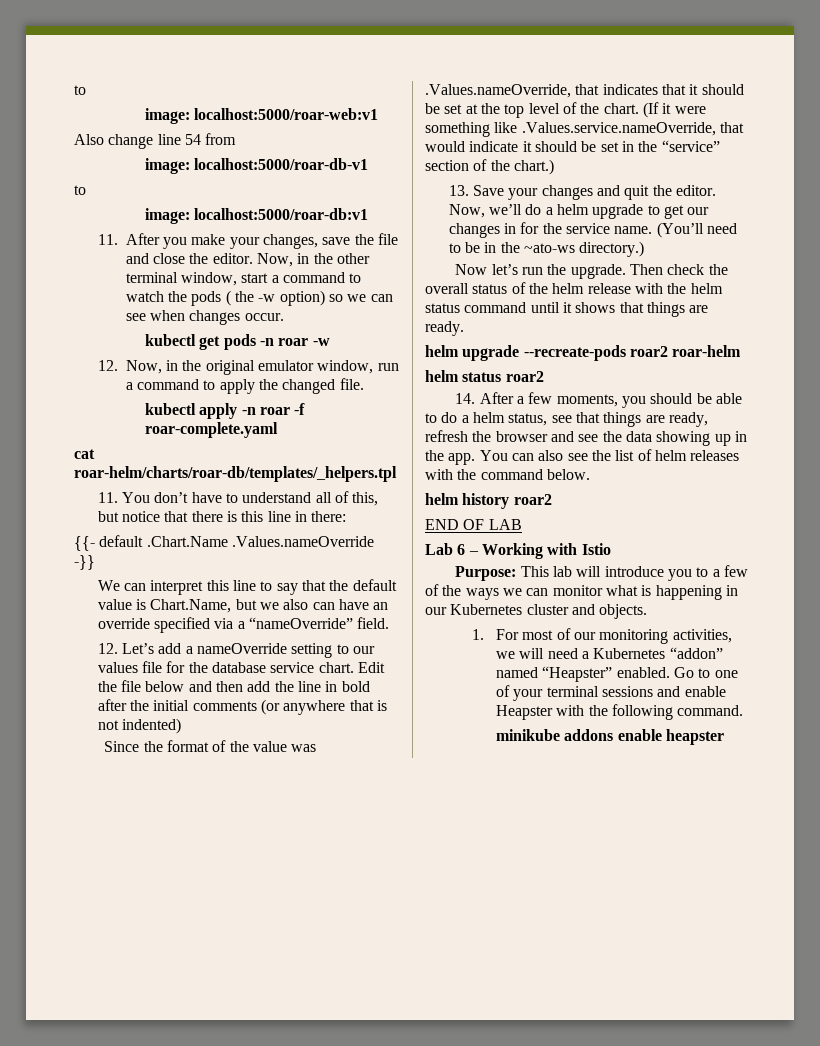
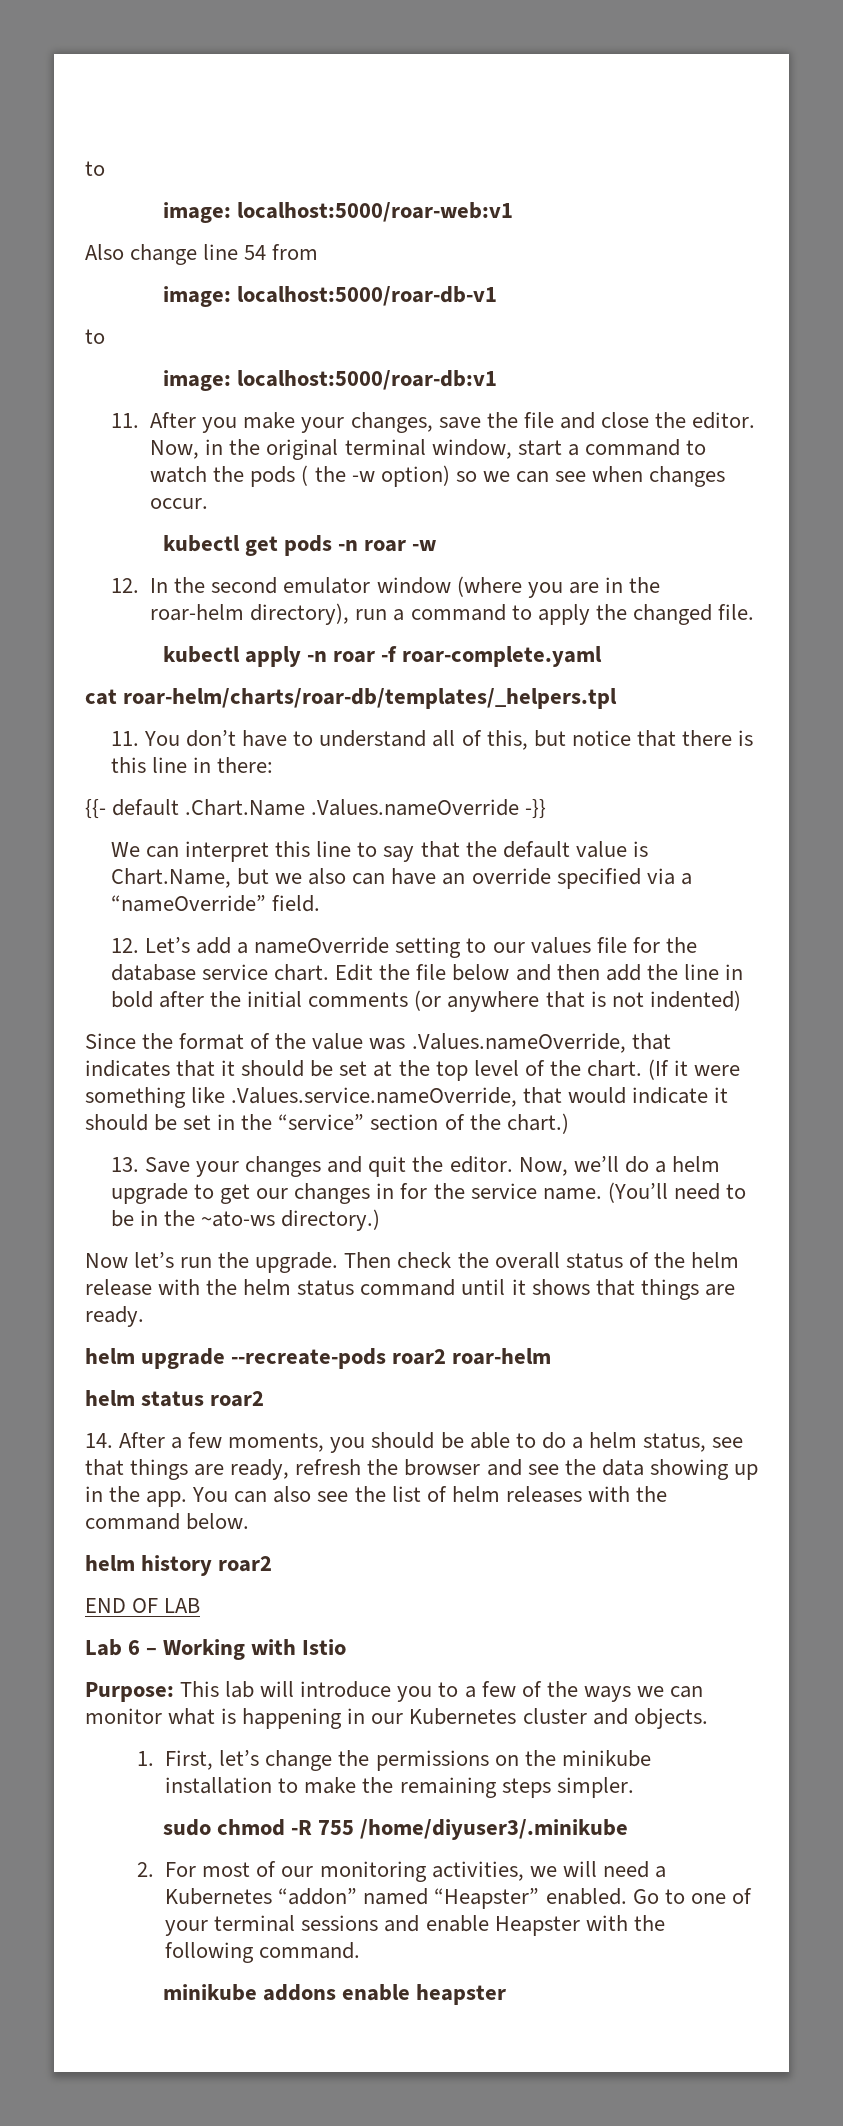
[336,253,370,264] other -> [266,439,339,460] original
[125,360,374,375] Now, in the original emulator window, -> [150,576,660,598] [150,603,350,625] In the second emulator window (where you are in the roar-helm directory),
(485, 634) none -> [165,1750,651,1771] [165,1777,634,1798] [162,1819,629,1840] [136,1862,154,1877] First, let’s change the permissions on the minikube installation to make the remaining steps simpler. // sudo chmod -R 755 /home/diyuser3/.minikube // 2.

